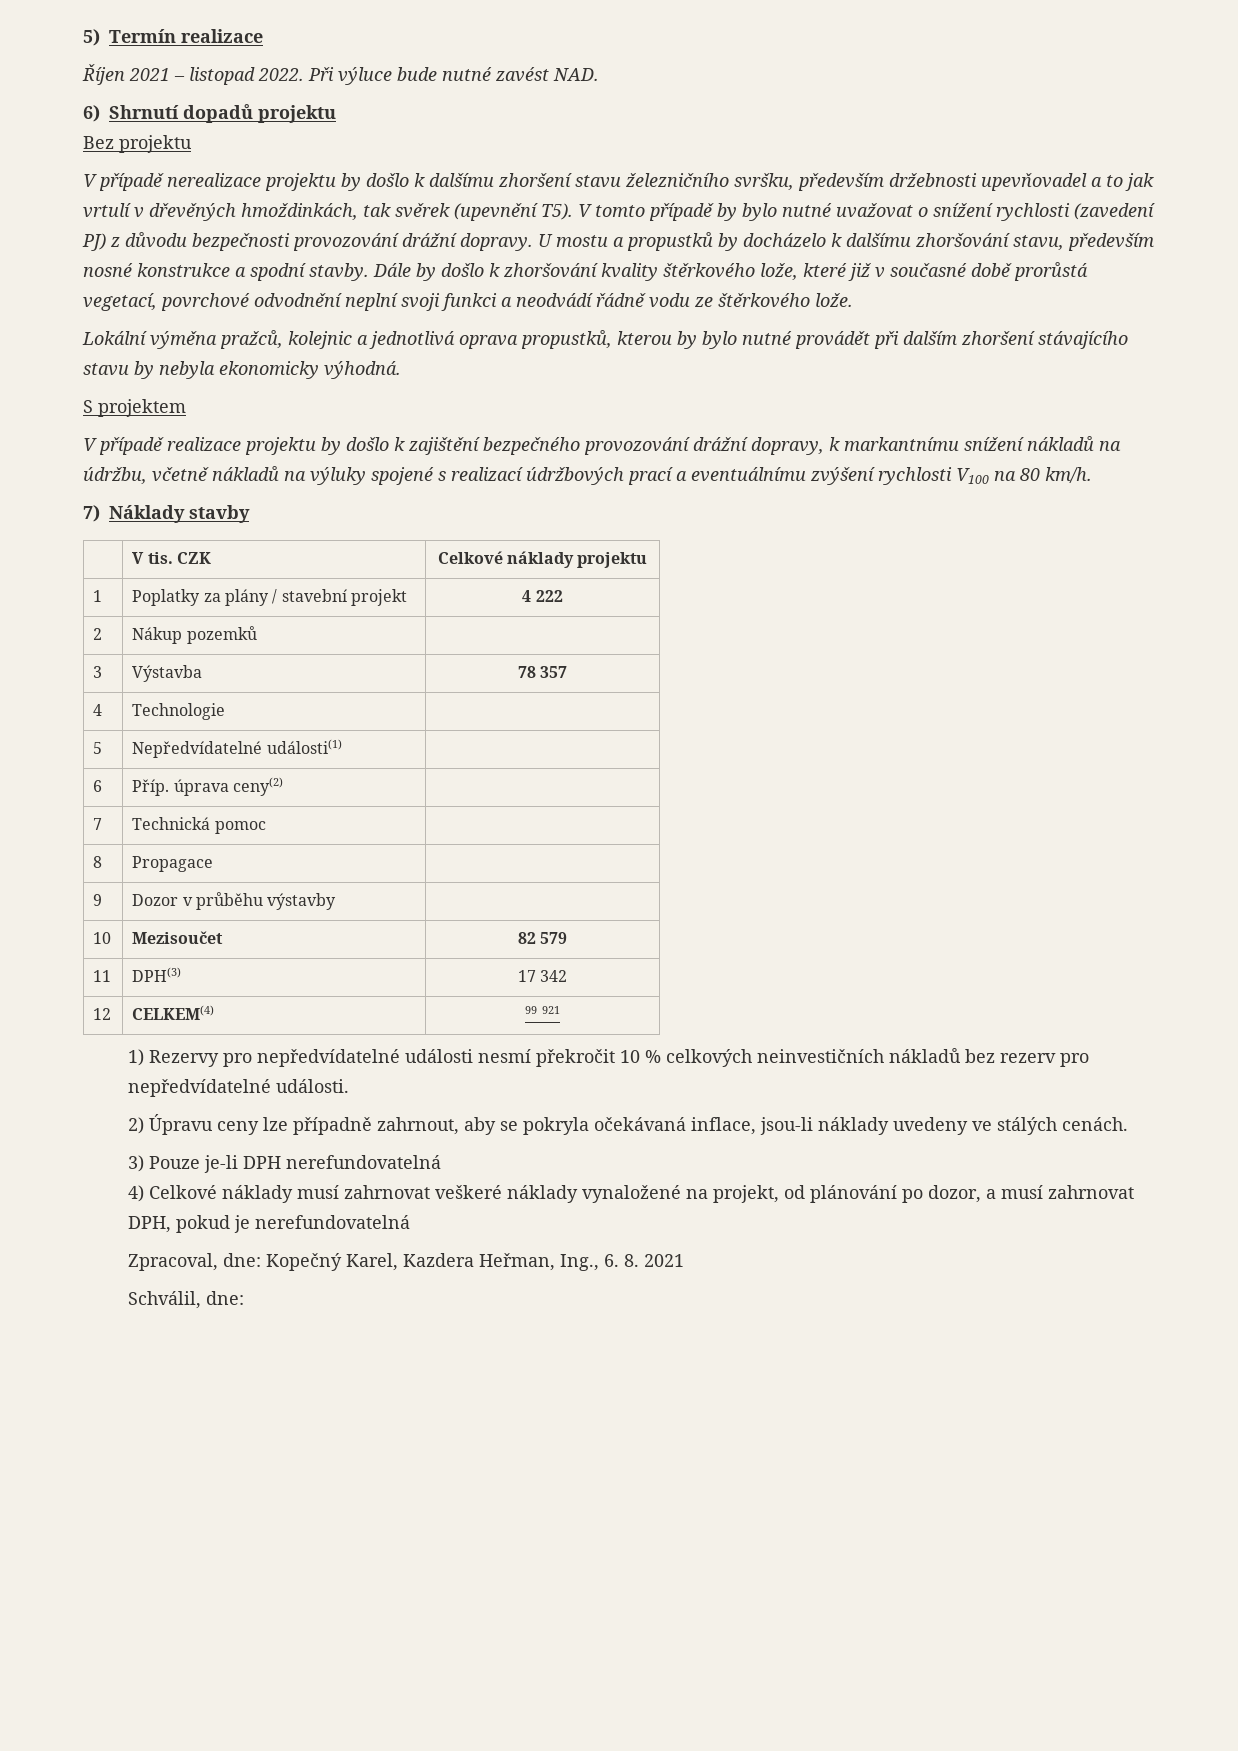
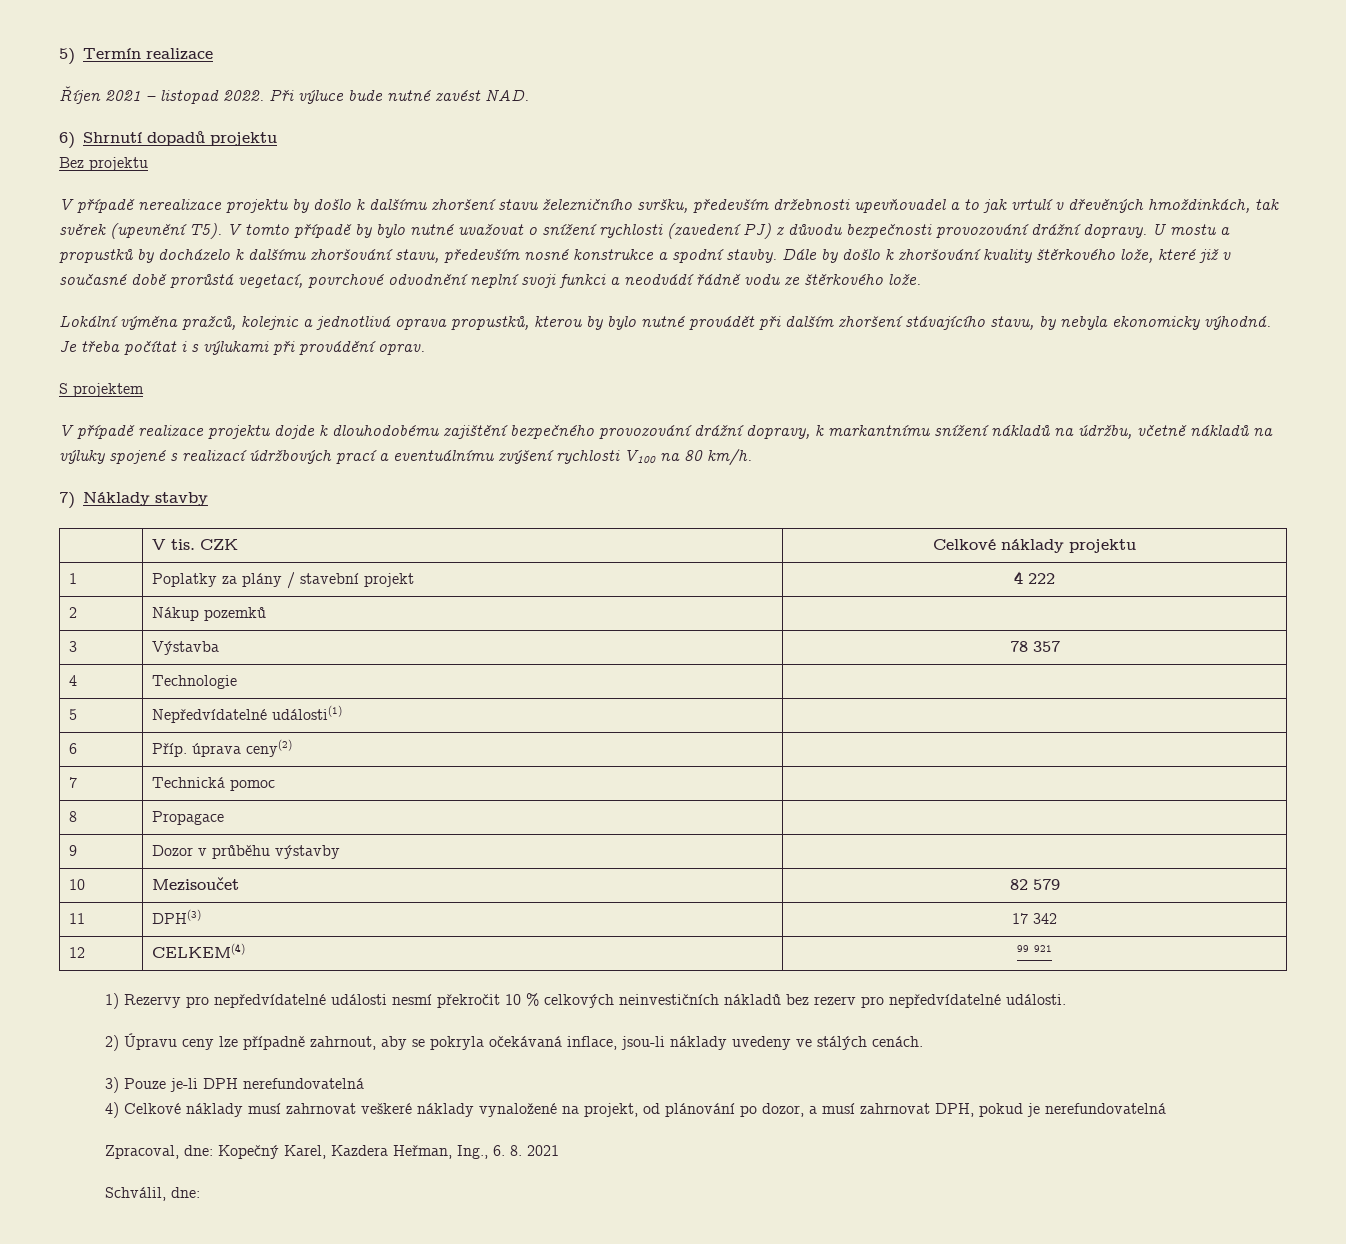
[83,363,129,376] stavu -> [990,316,1034,330] stavu,
(401, 370) none -> [59,340,425,355] Je třeba počítat i s výlukami při provádění oprav.
[321,437,405,455] by došlo k -> [274,425,439,439] dojde k dlouhodobému

